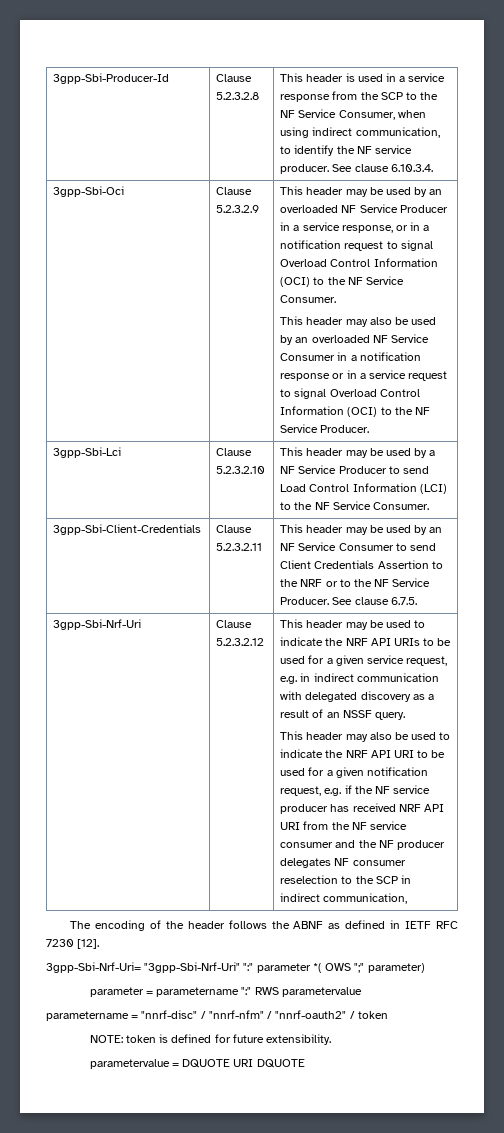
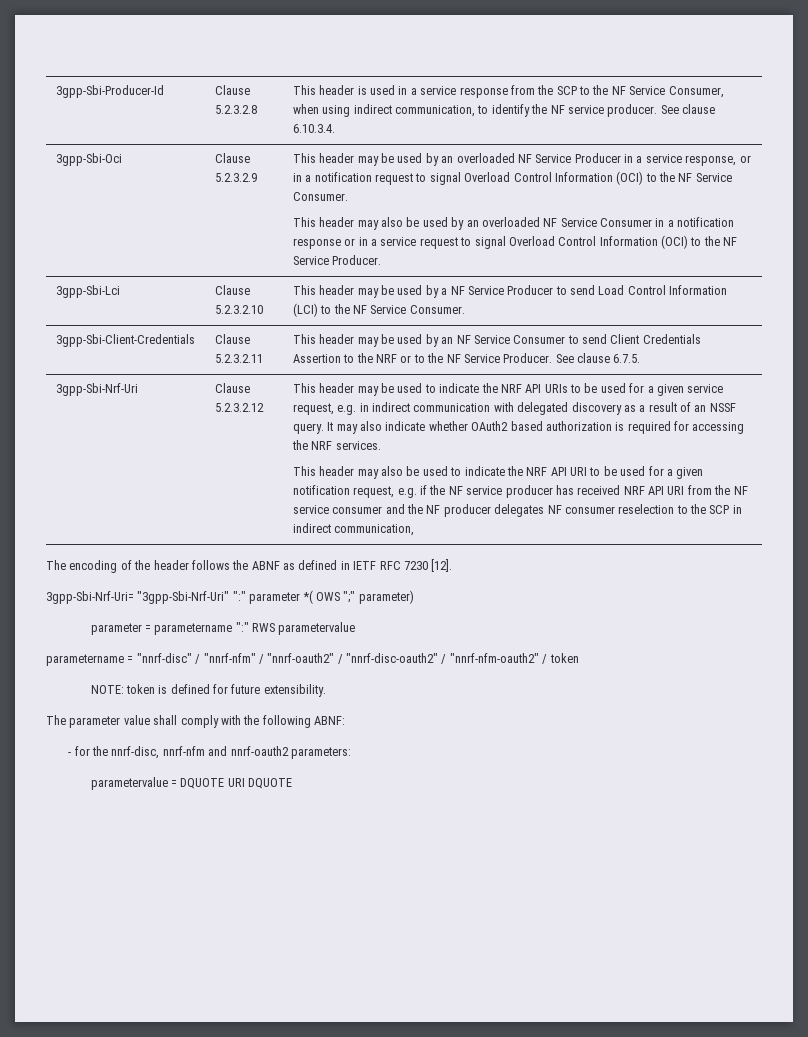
(405, 716) none -> [327,421,745,434] [291,440,381,450] It may also indicate whether OAuth2 based authorization is required for accessing the NRF services.
(355, 1015) none -> [346,653,548,664] "nnrf-disc-oauth2" / "nnrf-nfm-oauth2" /
(332, 1039) none -> [46,715,345,728] [68,746,351,759] // The parameter value shall comply with the following ABNF: // - for the nnrf-disc, nnrf-nfm and nnrf-oauth2 parameters:

